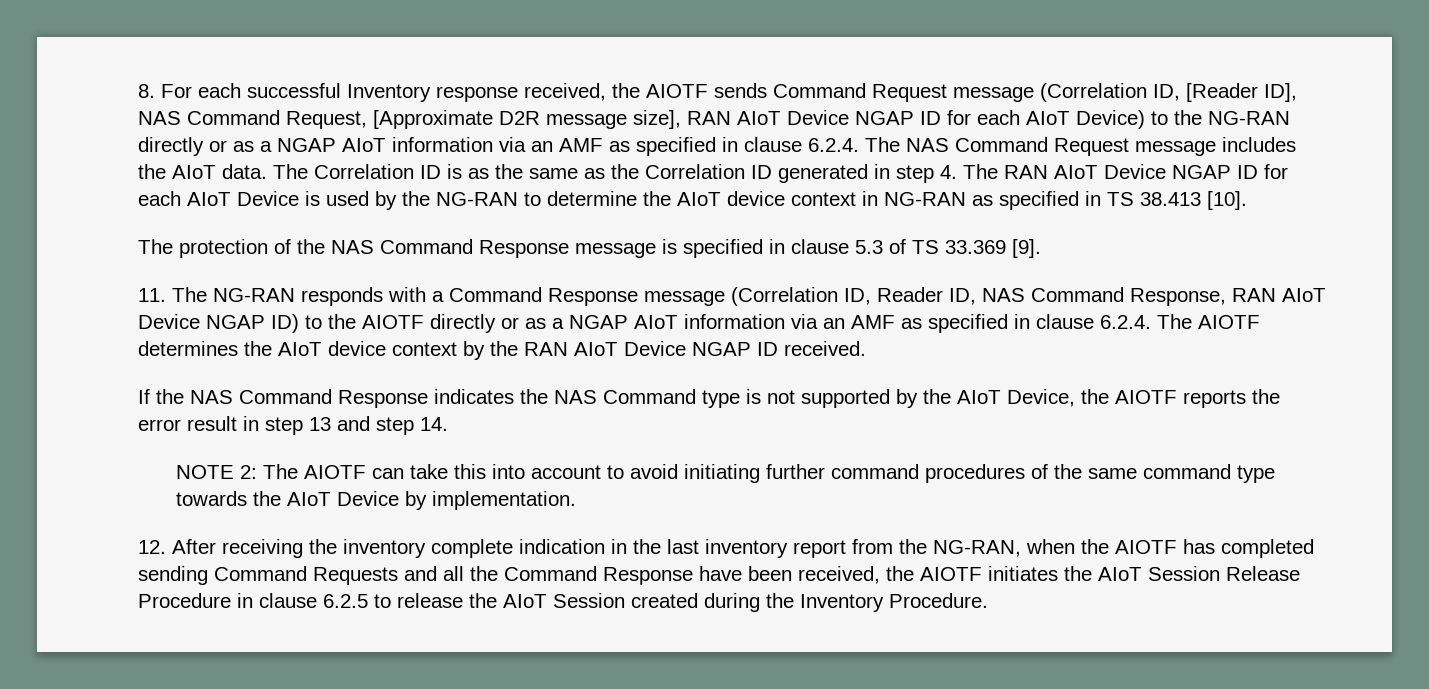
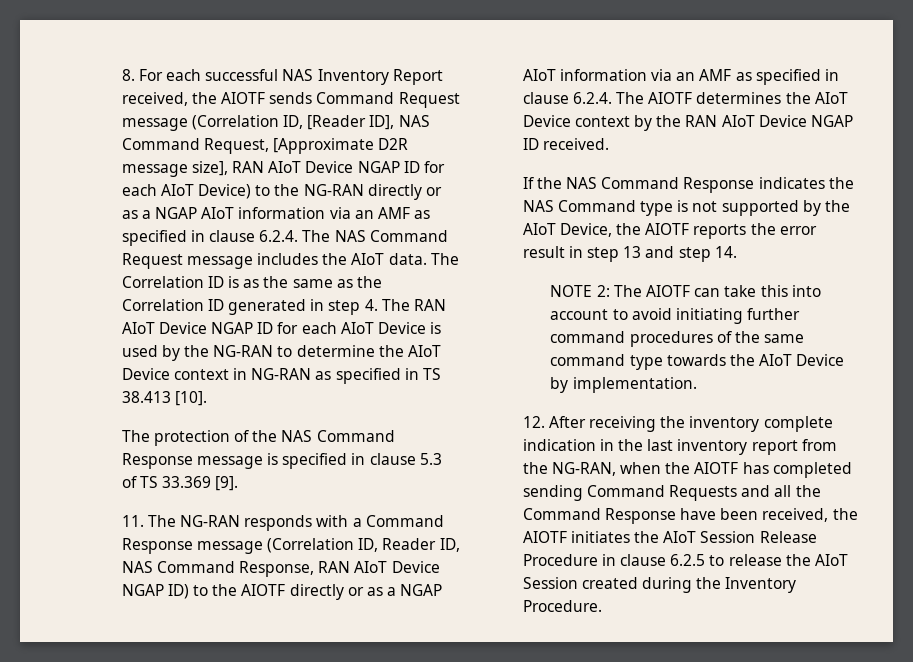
[347,84,519,102] Inventory response -> [282,69,443,85] NAS Inventory Report
[727,191,786,206] device -> [121,368,170,380] Device
[328,341,387,356] device -> [522,115,571,127] Device

